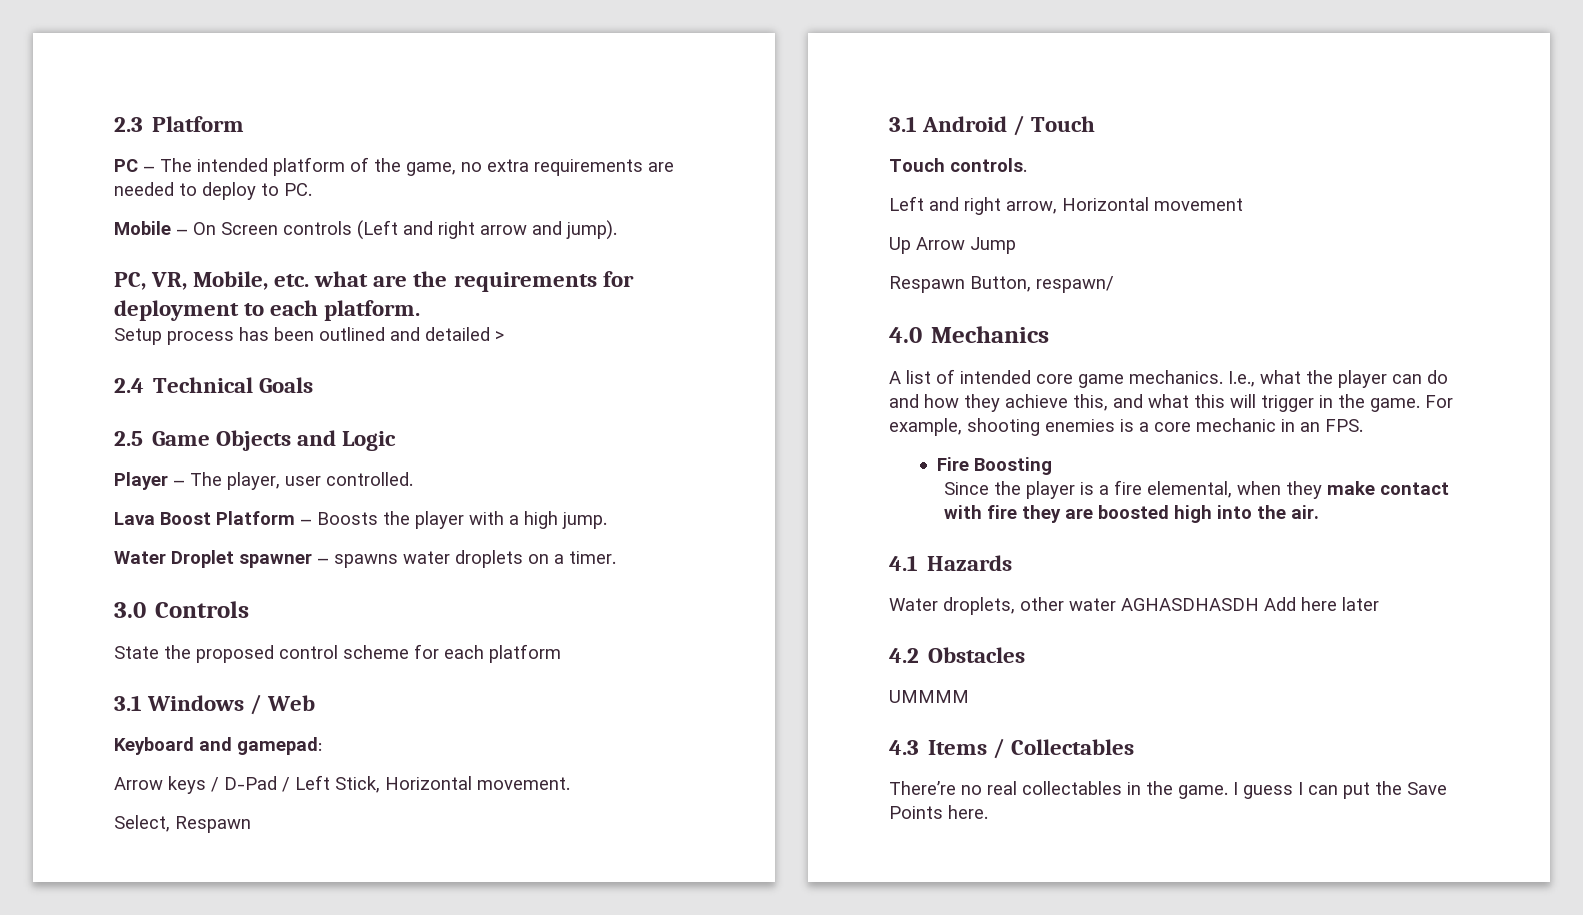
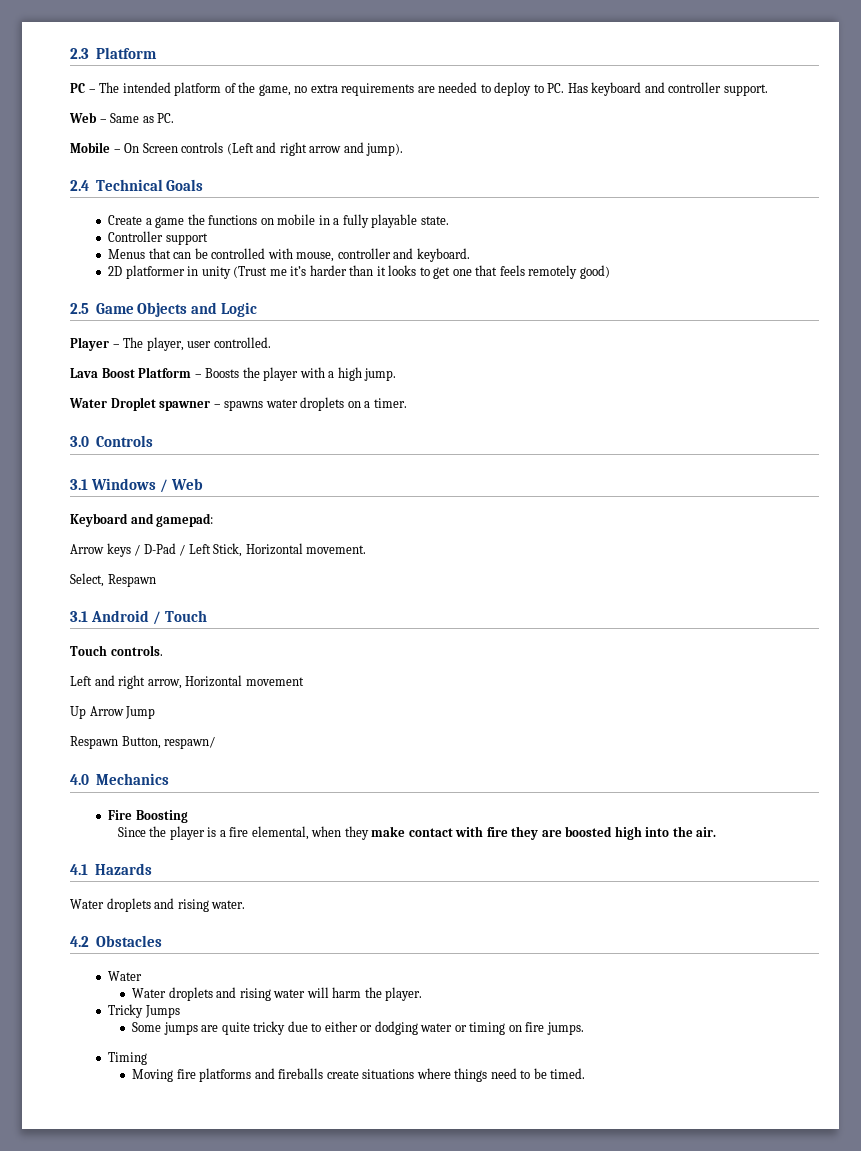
(312, 189) none -> [567,82,768,96] [69,112,175,123] Has keyboard and controller support. // Web – Same as PC.
[114,271,634,292] [114,300,421,321] [114,327,504,345] [114,377,314,393] PC, VR, Mobile, etc. what are the requirements for deployment to each platform. // Setup process has been outlined and detailed > // 2.4 Technical Goals -> [70,179,204,191] [108,214,449,228] [108,231,208,245] [108,248,470,262] [108,265,610,279] 2.4 Technical Goals // Create a game the functions on mobile in a fully playable state. // Controller support // Menus that can be controlled with mouse, controller and keyboard. // 2D platformer in unity (Trust me it’s harder than it looks to get one that feels remotely good)
[114,644,561,663] // State the proposed control scheme for each platform -> (153, 441) none
[889,369,1448,388] [889,394,1453,412] [889,418,1363,436] // A list of intended core game mechanics. I.e., what the player can do and how they achieve this, and what this will trigger in the game. For example, shooting enemies is a core mechanic in an FPS. -> (169, 779) none
[943,597,1379,615] [889,647,1026,663] [889,690,969,703] [889,738,1135,759] [889,781,1447,799] [889,805,988,819] droplets, other water AGHASDHASDH Add here later // 4.2 Obstacles // UMMMM // 4.3 Items / Collectables // There’re no real collectables in the game. I guess I can put the Save Points here. -> [106,898,246,912] [70,935,162,947] [108,971,143,981] [132,987,423,1001] [108,1004,180,1018] [132,1021,584,1035] [108,1052,148,1065] [132,1068,586,1082] droplets and rising water. // 4.2 Obstacles // Water // Water droplets and rising water will harm the player. // Tricky Jumps // Some jumps are quite tricky due to either or dodging water or timing on fire jumps. // Timing // Moving fire platforms and fireballs create situations where things need to be timed.

